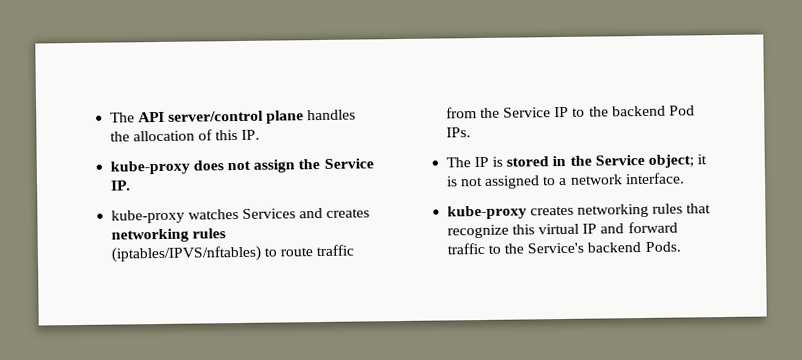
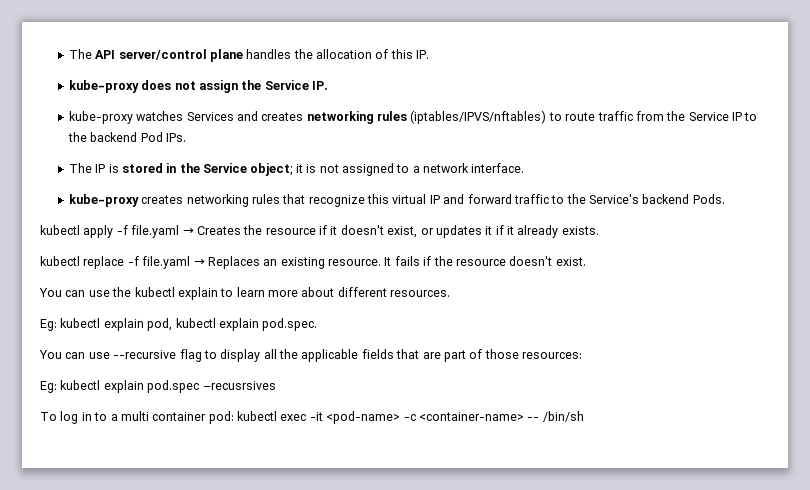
(681, 246) none -> [40,225,599,238] [40,256,586,269] [39,287,451,300] [40,318,318,331] [39,349,582,362] [40,380,276,393] [40,411,584,424] // kubectl apply -f file.yaml → Creates the resource if it doesn't exist, or updates it if it already exists. // kubectl replace -f file.yaml → Replaces an existing resource. It fails if the resource doesn't exist. // You can use the kubectl explain to learn more about different resources. // Eg: kubectl explain pod, kubectl explain pod.spec. // You can use --recursive flag to display all the applicable fields that are part of those resources: // Eg: kubectl explain pod.spec –recusrsives // To log in to a multi container pod: kubectl exec -it <pod-name> -c <container-name> -- /bin/sh

